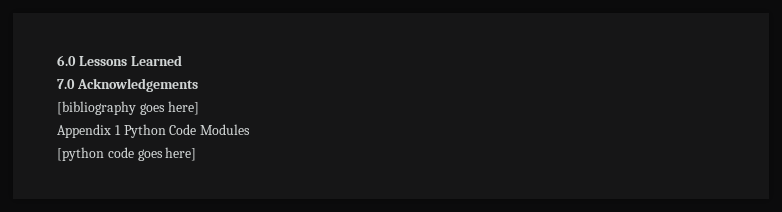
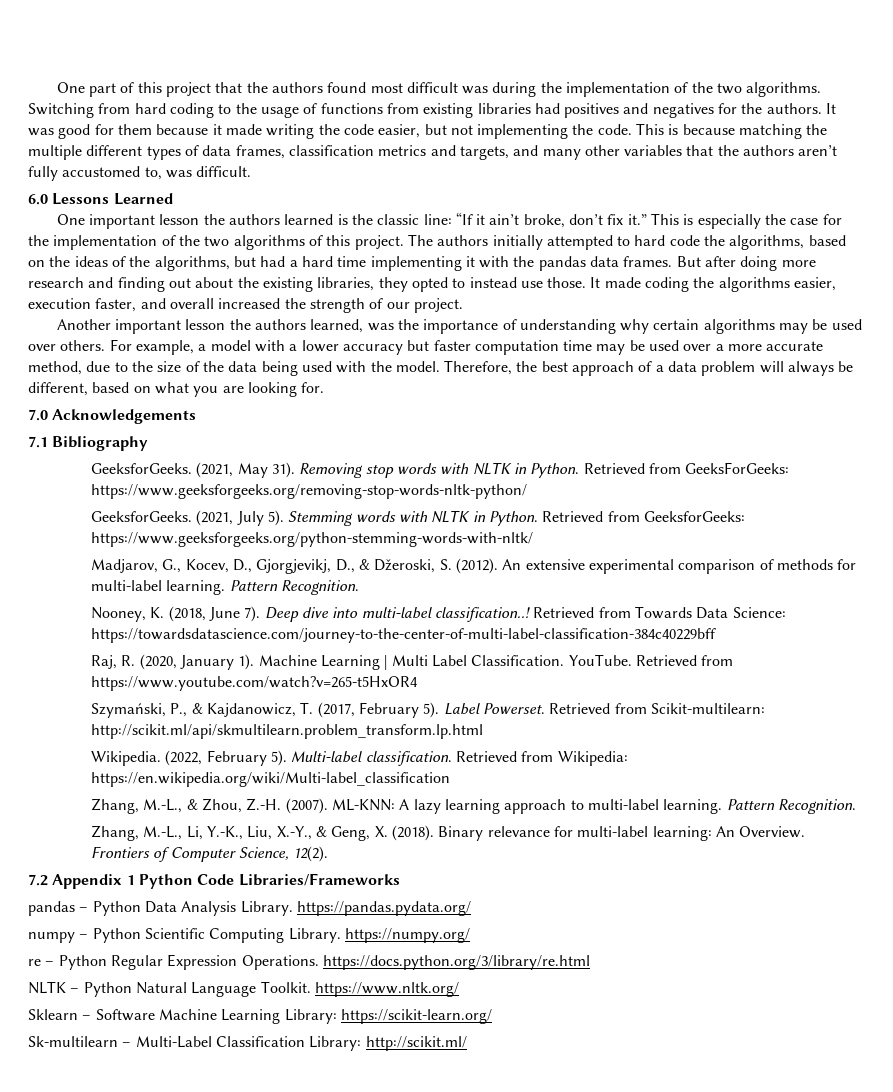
[57,55,182,66] [57,78,198,92] [57,101,199,115] [57,124,251,138] [57,147,197,161] 6.0 Lessons Learned // 7.0 Acknowledgements // [bibliography goes here] // Appendix 1 Python Code Modules // [python code goes here] -> [56,82,822,97] [28,103,837,118] [28,123,828,139] [28,145,838,160] [28,166,252,181] [28,193,173,205] [56,212,842,229] [28,234,846,250] [28,256,816,271] [28,277,837,292] [28,298,463,313] [56,319,862,334] [28,339,824,355] [28,360,854,376] [28,382,325,397] [28,409,197,424] [28,436,149,451] [91,462,790,478] [91,484,528,499] [91,510,745,526] [91,532,534,547] [91,558,857,574] [91,580,360,595] [91,606,786,622] [91,628,717,643] [91,654,734,670] [91,676,419,691] [91,702,765,718] [91,724,484,739] [91,750,628,766] [91,772,451,787] [91,798,856,814] [91,825,806,841] [91,846,329,862] [28,873,400,889] [28,901,471,916] [28,928,470,943] [28,954,590,970] [28,981,459,997] [28,1009,492,1024] [28,1036,467,1051] One part of this project that the authors found most difficult was during the implementation of the two algorithms. Switching from hard coding to the usage of functions from existing libraries had positives and negatives for the authors. It was good for them because it made writing the code easier, but not implementing the code. This is because matching the multiple different types of data frames, classification metrics and targets, and many other variables that the authors aren’t fully accustomed to, was difficult. // 6.0 Lessons Learned // One important lesson the authors learned is the classic line: “If it ain’t broke, don’t fix it.” This is especially the case for the implementation of the two algorithms of this project. The authors initially attempted to hard code the algorithms, based on the ideas of the algorithms, but had a hard time implementing it with the pandas data frames. But after doing more research and finding out about the existing libraries, they opted to instead use those. It made coding the algorithms easier, execution faster, and overall increased the strength of our project. // Another important lesson the authors learned, was the importance of understanding why certain algorithms may be used over others. For example, a model with a lower accuracy but faster computation time may be used over a more accurate method, due to the size of the data being used with the model. Therefore, the best approach of a data problem will always be different, based on what you are looking for. // 7.0 Acknowledgements // 7.1 Bibliography // GeeksforGeeks. (2021, May 31). Removing stop words with NLTK in Python. Retrieved from GeeksForGeeks: https://www.geeksforgeeks.org/removing-stop-words-nltk-python/ // GeeksforGeeks. (2021, July 5). Stemming words with NLTK in Python. Retrieved from GeeksforGeeks: https://www.geeksforgeeks.org/python-stemming-words-with-nltk/ // Madjarov, G., Kocev, D., Gjorgjevikj, D., & Džeroski, S. (2012). An extensive experimental comparison of methods for multi-label learning. Pattern Recognition. // Nooney, K. (2018, June 7). Deep dive into multi-label classification..! Retrieved from Towards Data Science: https://towardsdatascience.com/journey-to-the-center-of-multi-label-classification-384c40229bff // Raj, R. (2020, January 1). Machine Learning | Multi Label Classification. YouTube. Retrieved from https://www.youtube.com/watch?v=265-t5HxOR4 // Szymański, P., & Kajdanowicz, T. (2017, February 5). Label Powerset. Retrieved from Scikit-multilearn: http://scikit.ml/api/skmultilearn.problem_transform.lp.html // Wikipedia. (2022, February 5). Multi-label classification. Retrieved from Wikipedia: https://en.wikipedia.org/wiki/Multi-label_classification // Zhang, M.-L., & Zhou, Z.-H. (2007). ML-KNN: A lazy learning approach to multi-label learning. Pattern Recognition. // Zhang, M.-L., Li, Y.-K., Liu, X.-Y., & Geng, X. (2018). Binary relevance for multi-label learning: An Overview. Frontiers of Computer Science, 12(2). // 7.2 Appendix 1 Python Code Libraries/Frameworks // pandas – Python Data Analysis Library. https://pandas.pydata.org/ // numpy – Python Scientific Computing Library. https://numpy.org/ // re – Python Regular Expression Operations. https://docs.python.org/3/library/re.html // NLTK – Python Natural Language Toolkit. https://www.nltk.org/ // Sklearn – Software Machine Learning Library: https://scikit-learn.org/ // Sk-multilearn – Multi-Label Classification Library: http://scikit.ml/

